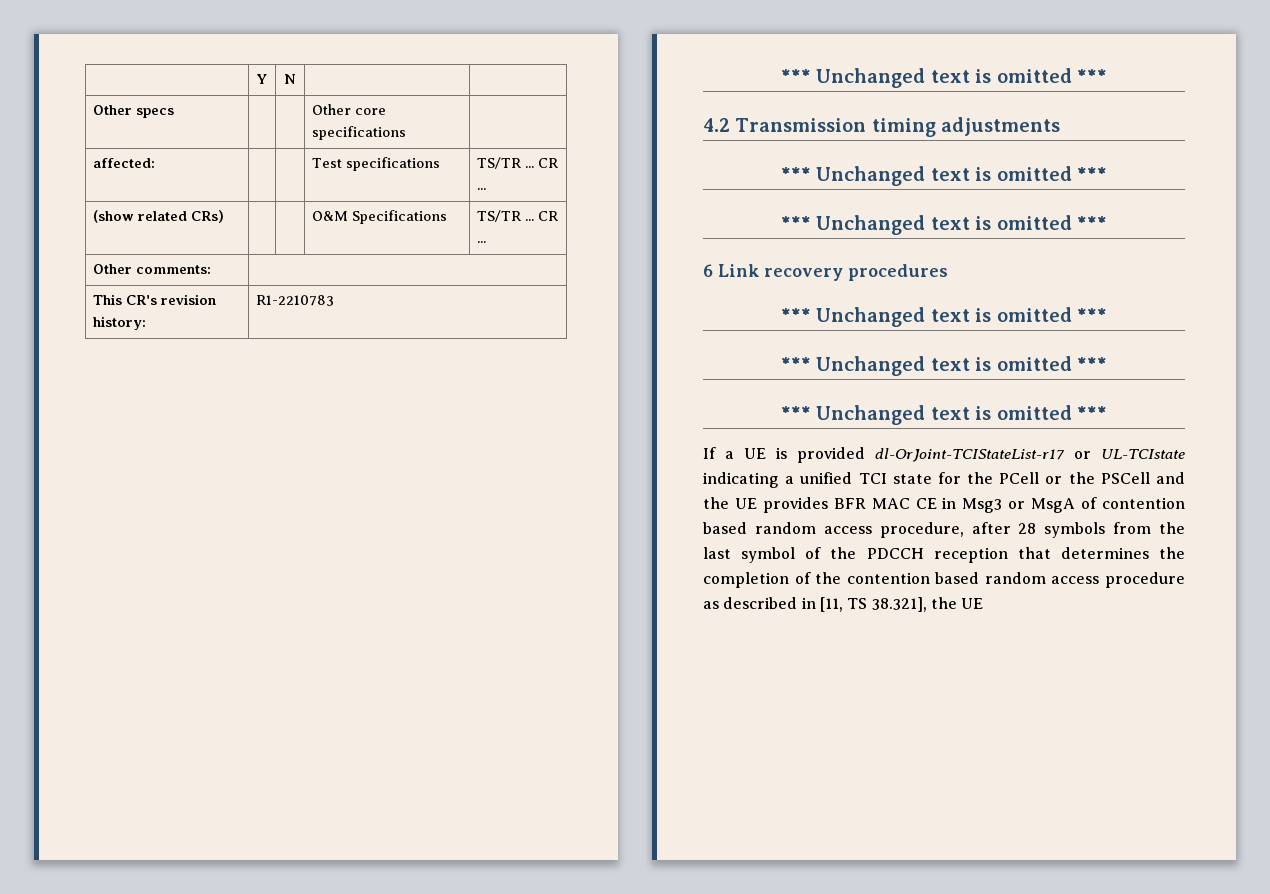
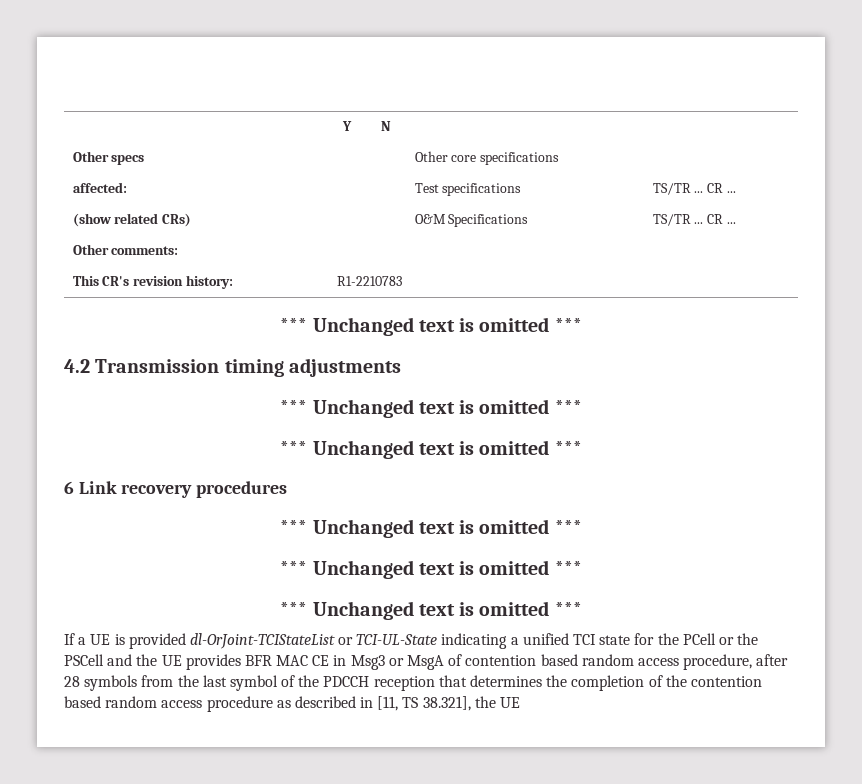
[875,448,1185,462] dl-OrJoint-TCIStateList-r17 or UL-TCIstate -> [189,633,438,649] dl-OrJoint-TCIStateList or TCI-UL-State

